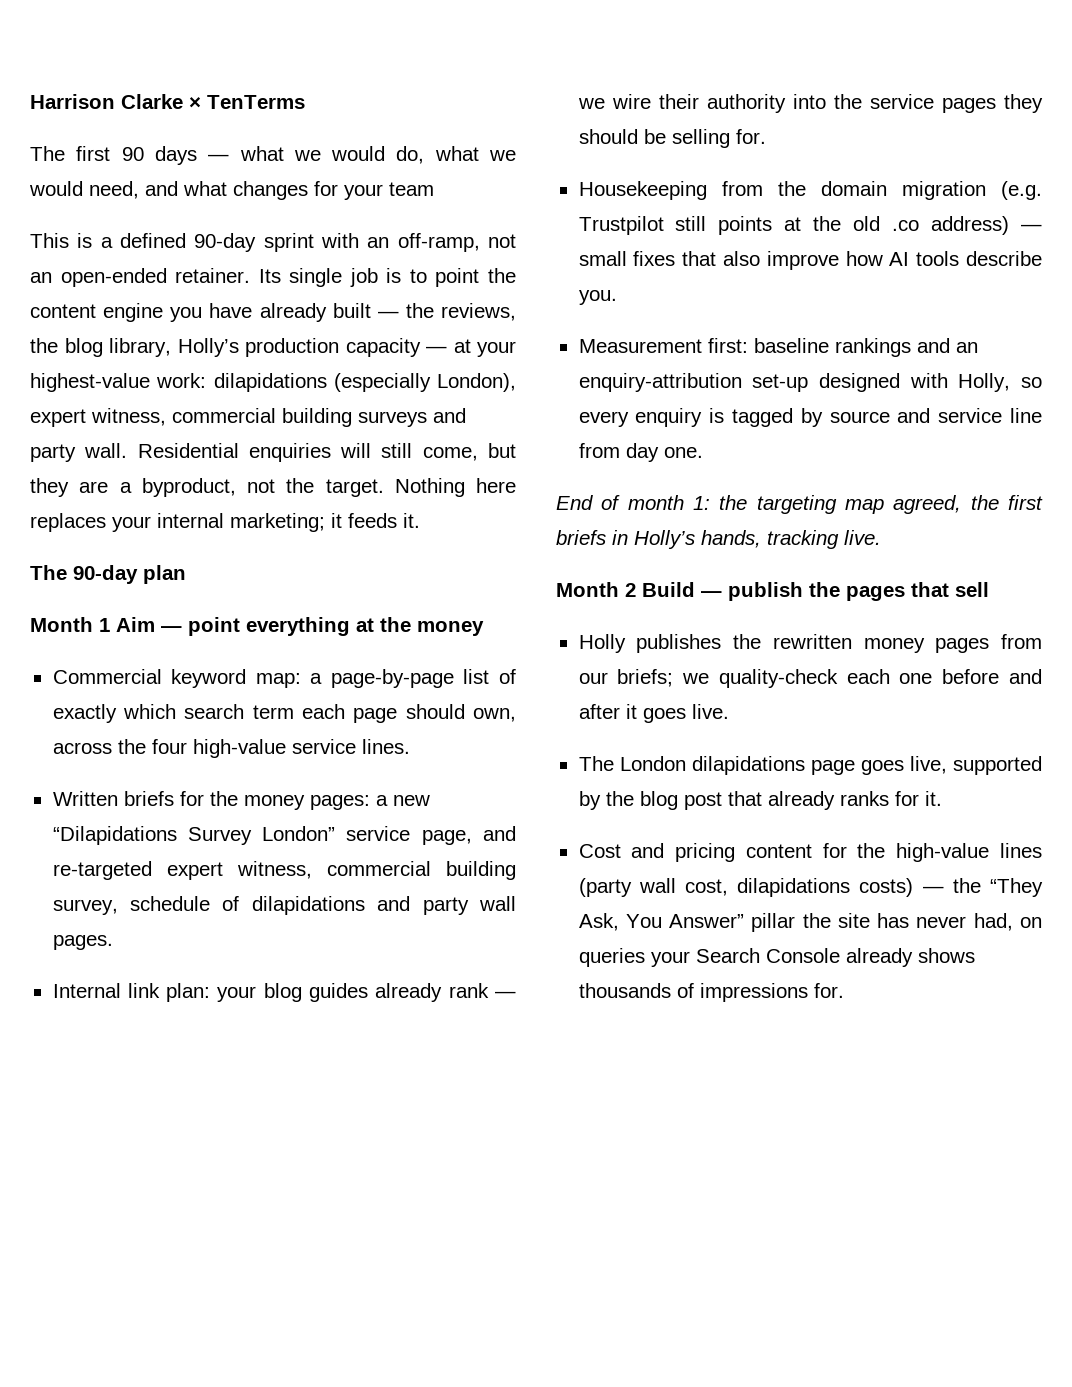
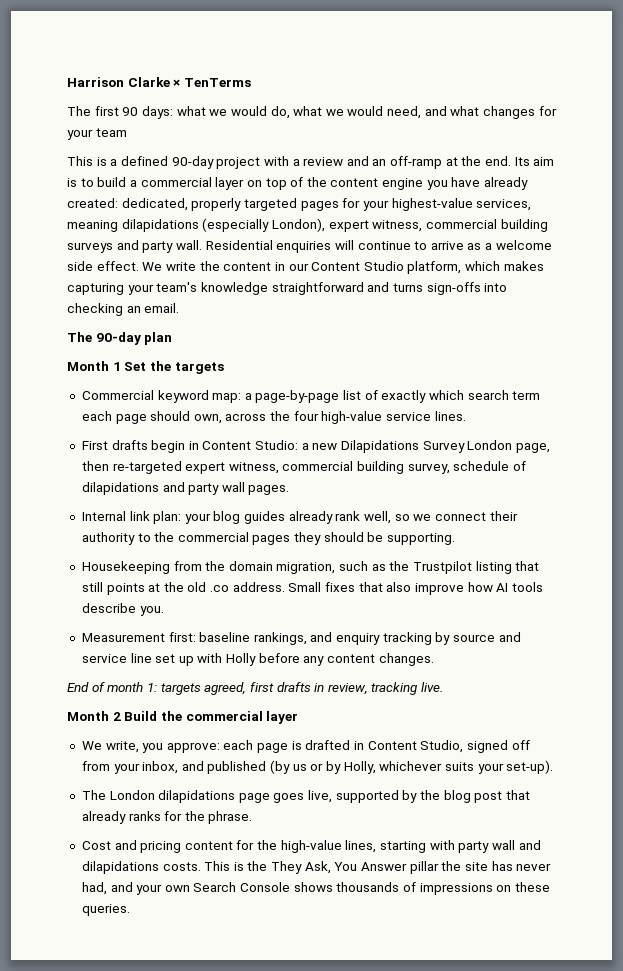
[154,146,230,165] days — -> [141,106,173,119] days:
[263,233,516,252] [30,268,480,287] sprint with an off-ramp, not an open-ended retainer. Its single job is to point -> [216,156,555,169] [67,177,304,190] project with a review and an off-ramp at the end. Its aim is to build a commercial layer on top of
[332,303,516,321] [30,338,516,357] [30,373,207,392] built — the reviews, the blog library, Holly’s production capacity — at your highest-value work: -> [67,198,532,211] [67,220,118,232] created: dedicated, properly targeted pages for your highest-value services, meaning
[381,443,516,461] [30,478,516,497] [30,513,420,532] still come, but they are a byproduct, not the target. Nothing here replaces your internal marketing; it feeds it. -> [357,240,552,250] [67,261,544,274] [67,282,508,295] [67,303,180,316] continue to arrive as a welcome side effect. We write the content in our Content Studio platform, which makes capturing your team's knowledge straightforward and turns sign-offs into checking an email.
[116,617,484,636] Aim — point everything at the money -> [124,361,224,374] Set the targets
[52,791,430,810] [52,826,516,845] Written briefs for the money pages: a new “Dilapidations Survey London” service page, and -> [81,440,550,453] [81,461,109,471] First drafts begin in Content Studio: a new Dilapidations Survey London page, then
[494,991,516,998] [577,94,934,113] — we wire their authority into the service -> [364,511,518,524] [81,532,249,545] well, so we connect their authority to the commercial
[671,129,766,148] selling for. -> [387,533,456,545] supporting.
[901,181,1042,200] [578,216,664,235] migration (e.g. Trustpilot -> [276,561,540,574] migration, such as the Trustpilot listing that
[931,216,1042,235] [578,251,627,266] address) — small -> [232,582,322,592] address. Small
[834,338,978,357] [578,373,1042,392] [578,408,793,427] rankings and an enquiry-attribution set-up designed with Holly, so every enquiry is tagged -> [253,632,432,645] rankings, and enquiry tracking
[578,443,703,462] [556,495,1043,514] [556,530,761,549] from day one. // End of month 1: the targeting map agreed, the first briefs in Holly’s hands, -> [155,653,434,666] [67,682,368,695] set up with Holly before any content changes. // End of month 1: targets agreed, first drafts in review,
[701,582,989,601] [578,634,1042,653] [578,669,1042,688] [578,704,729,723] — publish the pages that sell // Holly publishes the rewritten money pages from our briefs; we quality-check each one before and after it goes live. -> [160,711,299,724] [81,740,530,753] [81,760,554,774] the commercial layer // We write, you approve: each page is drafted in Content Studio, signed off from your inbox, and published (by us or by Holly, whichever suits your set-up).
[924,791,942,806] it. -> [184,811,253,824] the phrase.
[1000,843,1042,858] [578,878,1043,897] lines (party wall cost, dilapidations costs) — the “They -> [345,840,541,853] [81,861,303,874] lines, starting with party wall and dilapidations costs. This is the They
[669,914,745,928] Answer” -> [361,862,408,871] Answer
[1020,917,1042,928] [578,948,690,967] on queries your -> [110,882,190,895] and your own
[845,948,913,967] already -> (291, 887) none
[813,983,844,998] for. -> [496,882,550,892] [81,904,130,916] on these queries.

